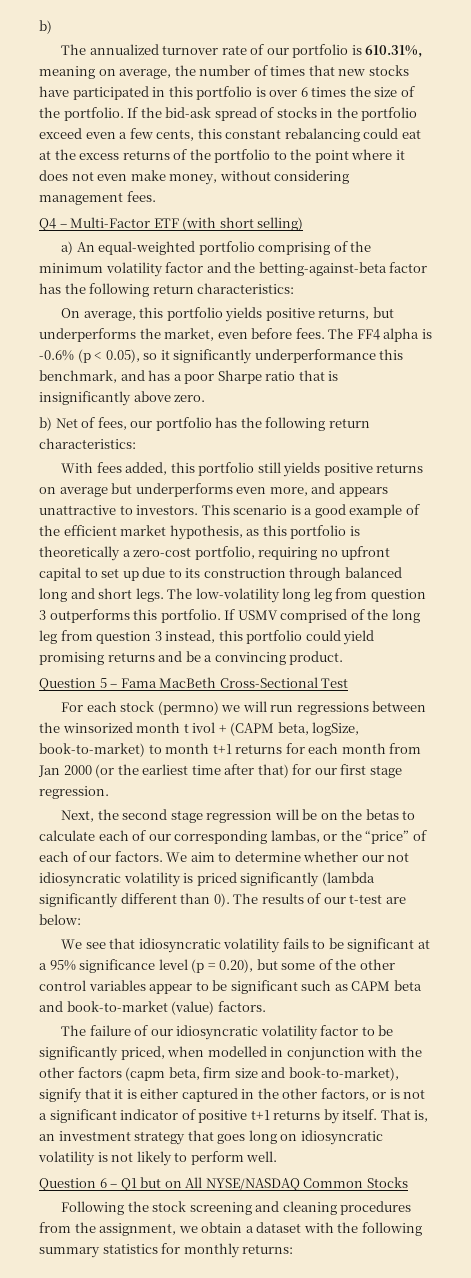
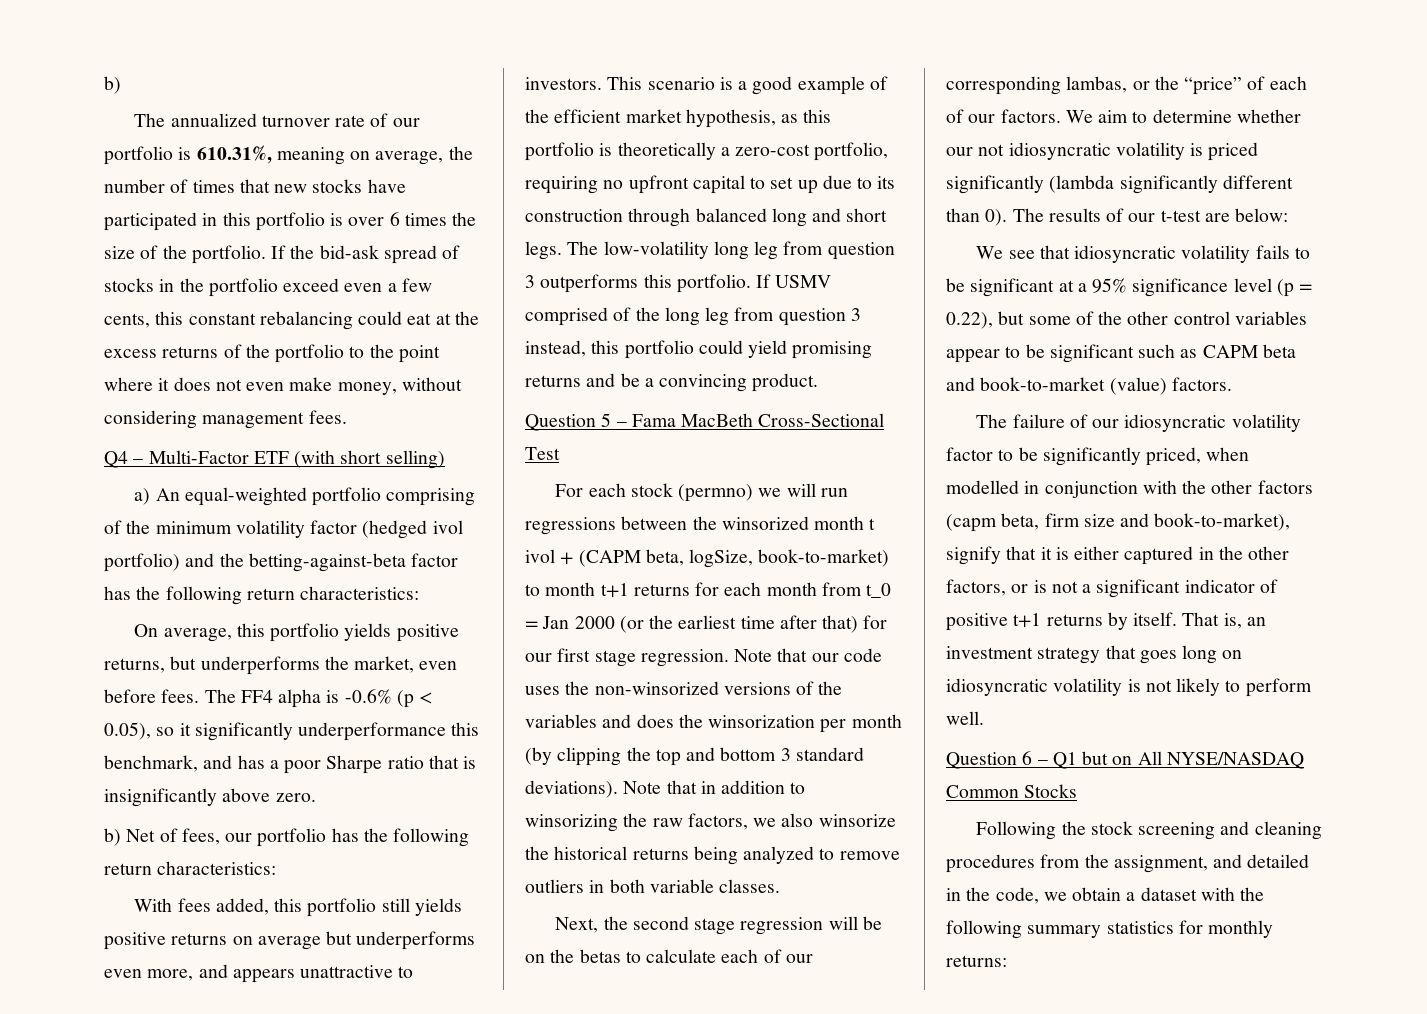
(204, 267) none -> [362,520,463,539] [104,553,180,572] (hedged ivol portfolio)
(422, 748) none -> [866,583,892,598] [525,621,538,629] t_0 =
(109, 792) none -> [734,648,882,662] [525,681,843,695] [525,714,902,733] [525,747,864,766] [525,780,806,798] [525,813,896,832] [525,846,900,865] [525,879,781,893] Note that our code uses the non-winsorized versions of the variables and does the winsorization per month (by clipping the top and bottom 3 standard deviations). Note that in addition to winsorizing the raw factors, we also winsorize the historical returns being analyzed to remove outliers in both variable classes.
[219,959,254,973] 0.20), -> [946,312,993,329] 0.22),
(177, 1229) none -> [1213,854,1310,868] [946,887,1039,904] and detailed in the code,

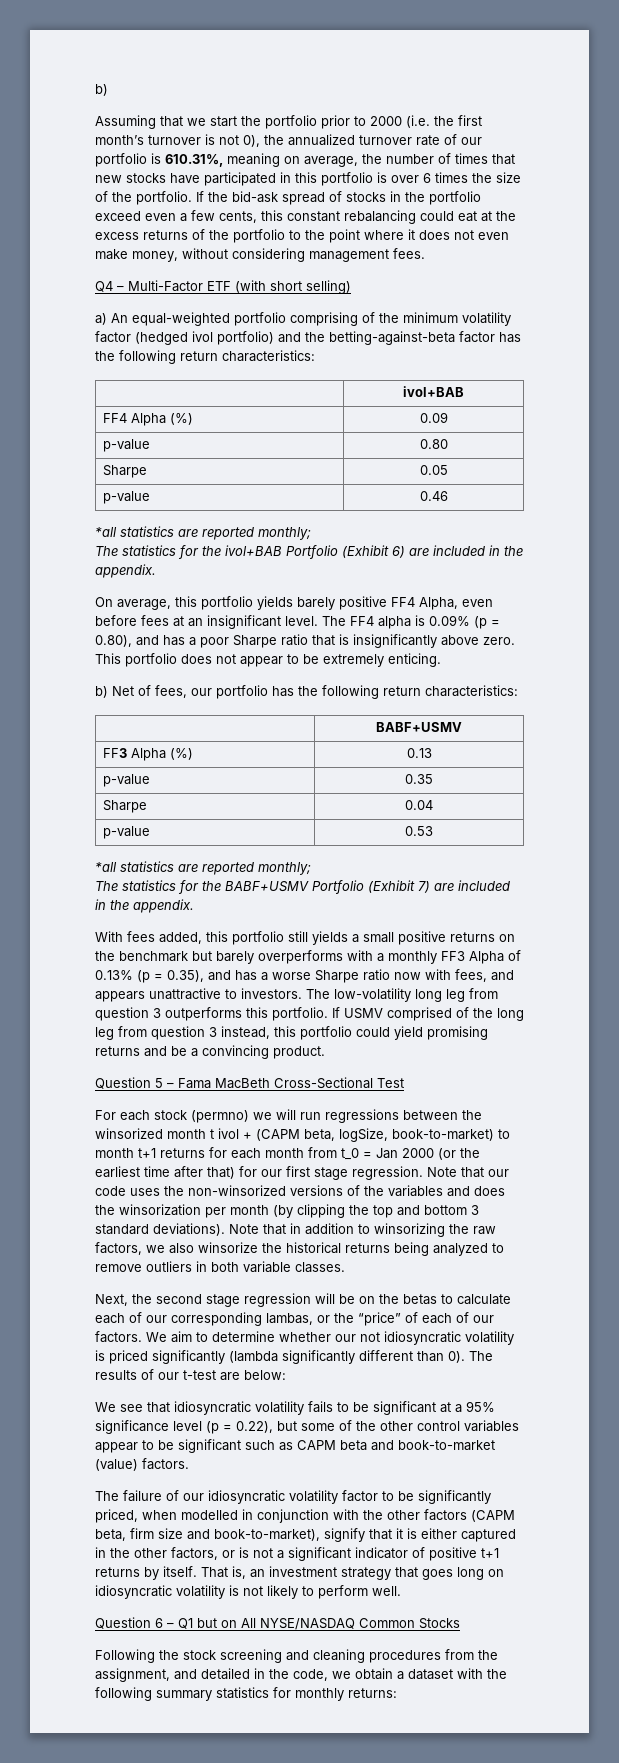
[134,113,166,127] The -> [95,115,482,129] [95,134,284,147] Assuming that we start the portfolio prior to 2000 (i.e. the first month’s turnover is not 0), the
(420, 593) none -> [403,386,464,397] [103,413,194,426] [419,412,448,423] [103,439,151,452] [419,439,448,449] [103,465,148,478] [419,465,448,475] [103,491,151,504] [419,491,448,501] [95,526,311,540] [95,545,523,559] [95,564,156,578] // | ivol+BAB // FF4 Alpha (%) | 0.09 // p-value | 0.80 // Sharpe | 0.05 // p-value | 0.46 // *all statistics are reported monthly; // The statistics for the ivol+BAB Portfolio (Exhibit 6) are included in the appendix.
[396,624,459,642] [104,656,458,675] [104,689,433,708] [104,722,480,741] [104,755,198,772] positive returns, but underperforms the market, even before fees. The FF4 alpha is -0.6% (p < 0.05), so it significantly underperformance this benchmark, -> [297,596,493,610] [95,615,500,629] [95,635,132,647] barely positive FF4 Alpha, even before fees at an insignificant level. The FF4 alpha is 0.09% (p = 0.80),
(316, 797) none -> [95,653,441,667] This portfolio does not appear to be extremely enticing.
(277, 868) none -> [376,722,462,732] [103,748,194,761] [406,748,432,758] [103,774,151,787] [405,774,433,784] [103,800,148,813] [405,800,433,810] [103,826,151,839] [405,826,433,836] [95,861,311,875] [95,880,510,894] [95,899,194,913] // | BABF+USMV // FF3 Alpha (%) | 0.13 // p-value | 0.35 // Sharpe | 0.04 // p-value | 0.53 // *all statistics are reported monthly; // The statistics for the BABF+USMV Portfolio (Exhibit 7) are included in the appendix.
(462, 907) none -> [352,932,394,943] a small
[257,931,476,950] [104,969,194,981] average but underperforms even more, -> [95,950,521,964] [95,969,487,983] the benchmark but barely overperforms with a monthly FF3 Alpha of 0.13% (p = 0.35), and has a worse Sharpe ratio now with fees,
[607,76,888,95] [525,109,832,128] [525,142,889,161] [525,175,896,194] [525,208,888,227] [525,241,562,260] This scenario is a good example of the efficient market hypothesis, as this portfolio is theoretically a zero-cost portfolio, requiring no upfront capital to set up due to its construction through balanced long and short legs. -> (302, 993) none
[946,514,997,532] (capm -> [471,1510,515,1522] (CAPM

